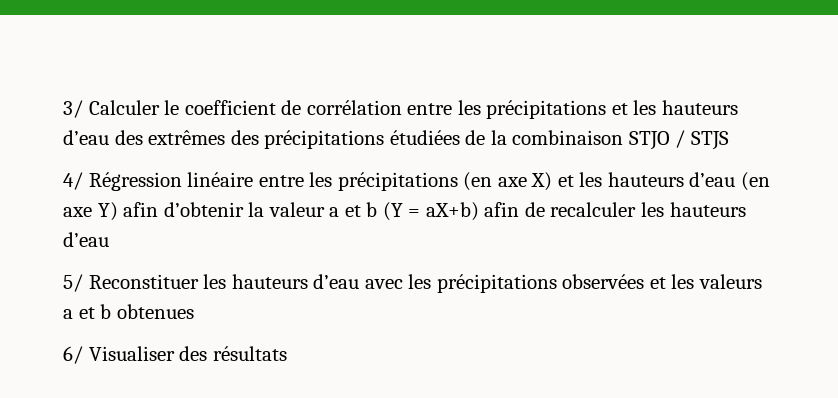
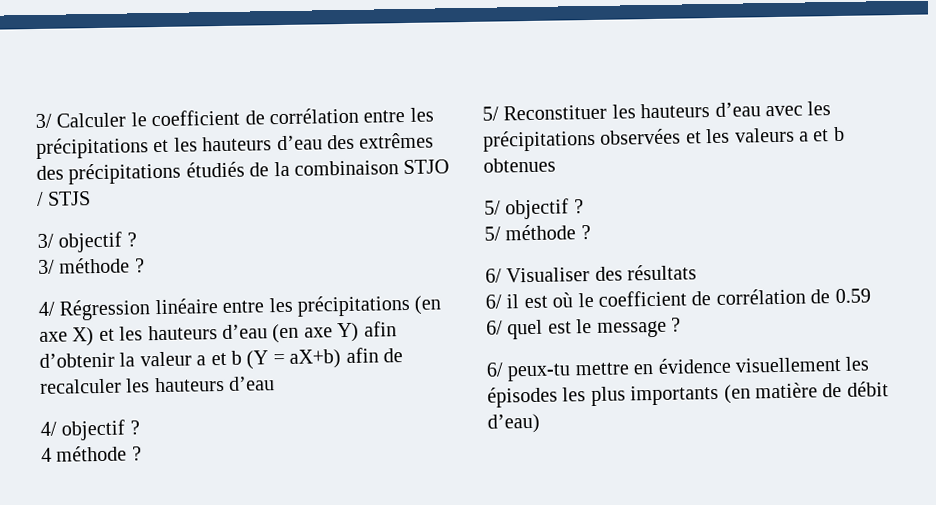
[389,130,460,145] étudiées -> [185,161,245,178] étudiés
(729, 140) none -> [37,231,137,253] [38,257,145,274] // 3/ objectif ? // 3/ méthode ?
(109, 239) none -> [40,419,140,441] [41,445,142,462] // 4/ objectif ? // 4 méthode ?
[63,346,287,364] 6/ Visualiser des résultats -> [484,198,584,220] [484,224,591,241] [485,264,698,283] [485,288,871,309] [486,317,681,340] [486,356,870,382] [487,381,889,408] [487,413,540,434] 5/ objectif ? // 5/ méthode ? // 6/ Visualiser des résultats // 6/ il est où le coefficient de corrélation de 0.59 // 6/ quel est le message ? // 6/ peux-tu mettre en évidence visuellement les épisodes les plus importants (en matière de débit d’eau)

